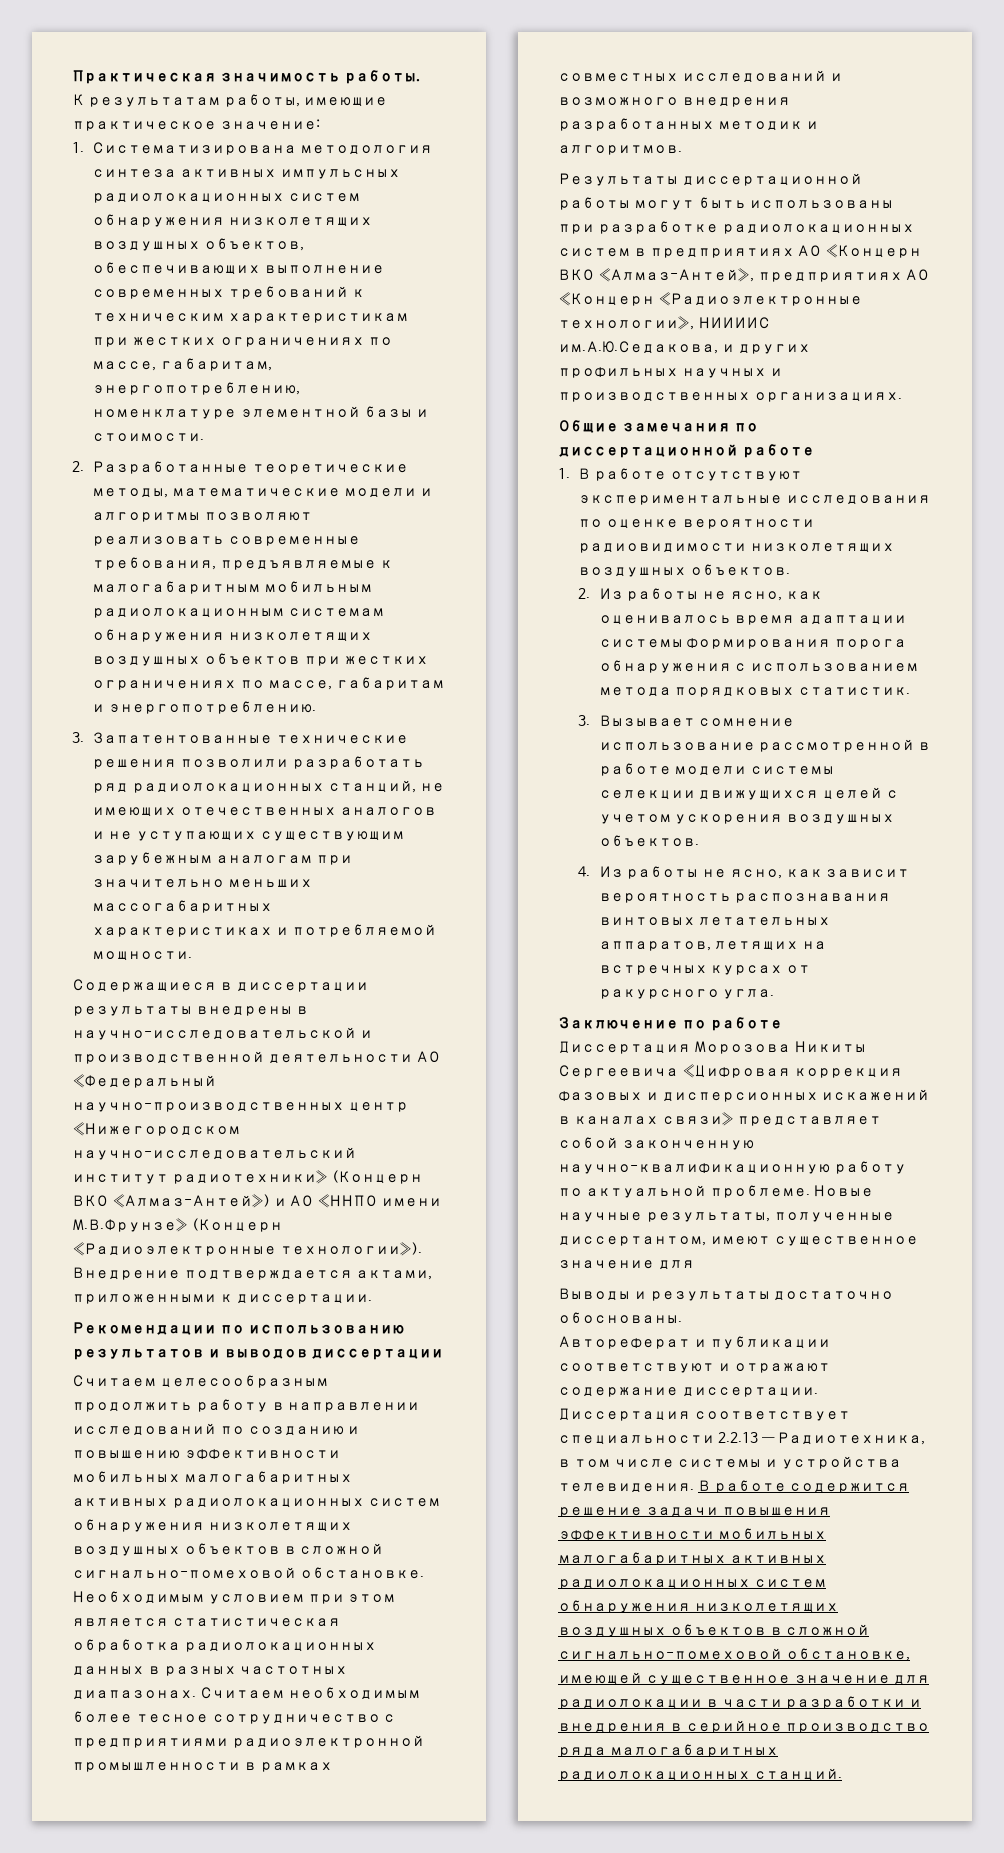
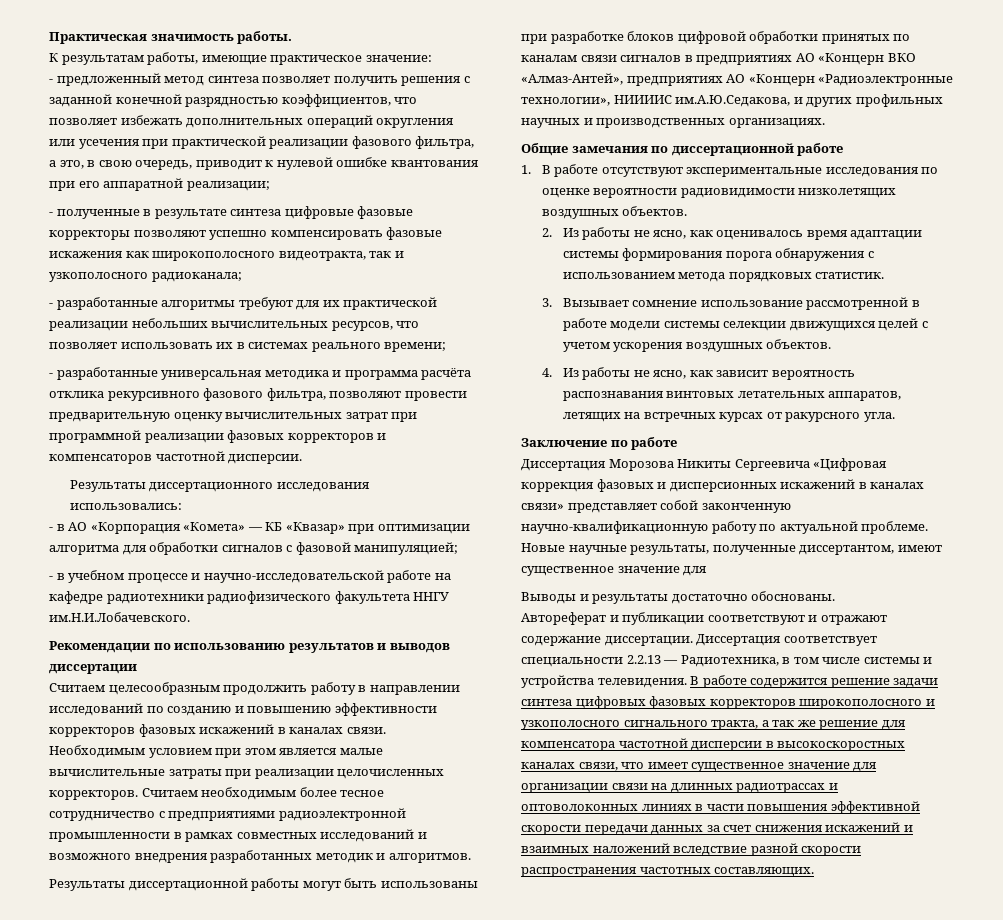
[72,142,433,155] [92,169,400,179] [92,193,361,203] [92,214,373,227] [92,238,305,251] [92,262,385,275] [92,286,364,299] [92,313,409,323] [92,337,392,347] [92,358,273,371] [92,382,301,395] [92,406,428,419] [92,433,205,442] [72,461,409,474] [92,488,432,498] [92,512,313,522] [92,536,361,546] [92,557,392,570] [92,581,373,594] [92,608,385,618] [92,629,373,642] [92,653,428,666] [92,677,444,690] [92,701,317,714] [72,732,409,744] [92,756,424,769] [92,780,444,793] [92,807,436,817] [92,831,404,841] [92,852,352,865] [92,879,313,888] [92,900,273,913] [92,924,436,937] [92,951,193,961] [72,979,368,992] [72,1006,308,1016] [72,1027,372,1040] [72,1051,440,1064] [72,1074,216,1088] [72,1102,408,1112] [72,1122,240,1136] [72,1147,356,1160] [72,1170,422,1184] [72,1194,441,1208] [72,1218,282,1232] [72,1242,422,1256] [72,1267,432,1280] [72,1294,372,1304] 1. Систематизирована методология синтеза активных импульсных радиолокационных систем обнаружения низколетящих воздушных объектов, обеспечивающих выполнение современных требований к техническим характеристикам при жестких ограничениях по массе, габаритам, энергопотреблению, номенклатуре элементной базы и стоимости. // 2. Разработанные теоретические методы, математические модели и алгоритмы позволяют реализовать современные требования, предъявляемые к малогабаритным мобильным радиолокационным системам обнаружения низколетящих воздушных объектов при жестких ограничениях по массе, габаритам и энергопотреблению. // 3. Запатентованные технические решения позволили разработать ряд радиолокационных станций, не имеющих отечественных аналогов и не уступающих существующим зарубежным аналогам при значительно меньших массогабаритных характеристиках и потребляемой мощности. // Содержащиеся в диссертации результаты внедрены в научно-исследовательской и производственной деятельности АО «Федеральный научно-производственных центр «Нижегородском научно-исследовательский институт радиотехники» (Концерн ВКО «Алмаз-Антей») и АО «ННПО имени М.В.Фрунзе» (Концерн «Радиоэлектронные технологии»). Внедрение подтверждается актами, приложенными к диссертации. -> [49,73,470,86] [49,94,418,107] [49,115,455,128] [49,136,475,149] [49,157,479,170] [49,178,270,191] [49,206,414,219] [49,227,443,240] [49,251,404,261] [49,272,242,282] [49,297,438,310] [49,318,420,331] [49,342,447,352] [49,367,472,380] [49,388,467,401] [49,412,418,422] [49,430,387,443] [49,451,303,464] [69,480,370,492] [69,503,182,510] [49,522,470,534] [49,542,459,555] [49,570,451,583] [49,591,450,604] [49,612,190,622] - предложенный метод синтеза позволяет получить решения с заданной конечной разрядностью коэффициентов, что позволяет избежать дополнительных операций округления или усечения при практической реализации фазового фильтра, а это, в свою очередь, приводит к нулевой ошибке квантования при его аппаратной реализации; // - полученные в результате синтеза цифровые фазовые корректоры позволяют успешно компенсировать фазовые искажения как широкополосного видеотракта, так и узкополосного радиоканала; // - разработанные алгоритмы требуют для их практической реализации небольших вычислительных ресурсов, что позволяет использовать их в системах реального времени; // - разработанные универсальная методика и программа расчёта отклика рекурсивного фазового фильтра, позволяют провести предварительную оценку вычислительных затрат при программной реализации фазовых корректоров и компенсаторов частотной дисперсии. // Результаты диссертационного исследования использовались: // - в АО «Корпорация «Комета» — КБ «Квазар» при оптимизации алгоритма для обработки сигналов с фазовой манипуляцией; // - в учебном процессе и научно-исследовательской работе на кафедре радиотехники радиофизического факультета ННГУ им.Н.И.Лобачевского.
[72,1471,352,1484] [72,1498,440,1508] [72,1519,352,1532] [72,1543,384,1556] [72,1567,424,1579] мобильных малогабаритных активных радиолокационных систем обнаружения низколетящих воздушных объектов в сложной сигнально-помеховой обстановке. -> [49,724,386,737] корректоров фазовых искажений в каналах связи.
[171,1618,340,1627] [72,1639,376,1652] [72,1666,348,1676] [72,1690,196,1700] статистическая обработка радиолокационных данных в разных частотных диапазонах. -> [339,748,383,755] [49,769,445,779] [49,790,138,800] малые вычислительные затраты при реализации целочисленных корректоров.
[721,224,914,234] [558,248,630,257] радиолокационных систем -> [627,31,911,44] [521,55,682,62] блоков цифровой обработки принятых по каналам связи сигналов
[721,1507,830,1516] [558,1528,826,1540] [558,1552,826,1565] [558,1579,826,1589] [558,1600,838,1613] [558,1624,870,1637] [558,1648,910,1661] [558,1672,930,1685] [558,1696,922,1709] [558,1720,930,1733] [558,1744,778,1757] [558,1768,842,1781] повышения эффективности мобильных малогабаритных активных радиолокационных систем обнаружения низколетящих воздушных объектов в сложной сигнально-помеховой обстановке, имеющей существенное значение для радиолокации в части разработки и внедрения в серийное производство ряда малогабаритных радиолокационных станций. -> [521,696,935,709] [521,720,906,730] [521,738,906,751] [521,762,878,772] [521,783,838,793] [521,801,920,814] [521,822,913,835] [521,843,862,856] [521,867,815,877] синтеза цифровых фазовых корректоров широкополосного и узкополосного сигнального тракта, а так же решение для компенсатора частотной дисперсии в высокоскоростных каналах связи, что имеет существенное значение для организации связи на длинных радиотрассах и оптоволоконных линиях в части повышения эффективной скорости передачи данных за счет снижения искажений и взаимных наложений вследствие разной скорости распространения частотных составляющих.

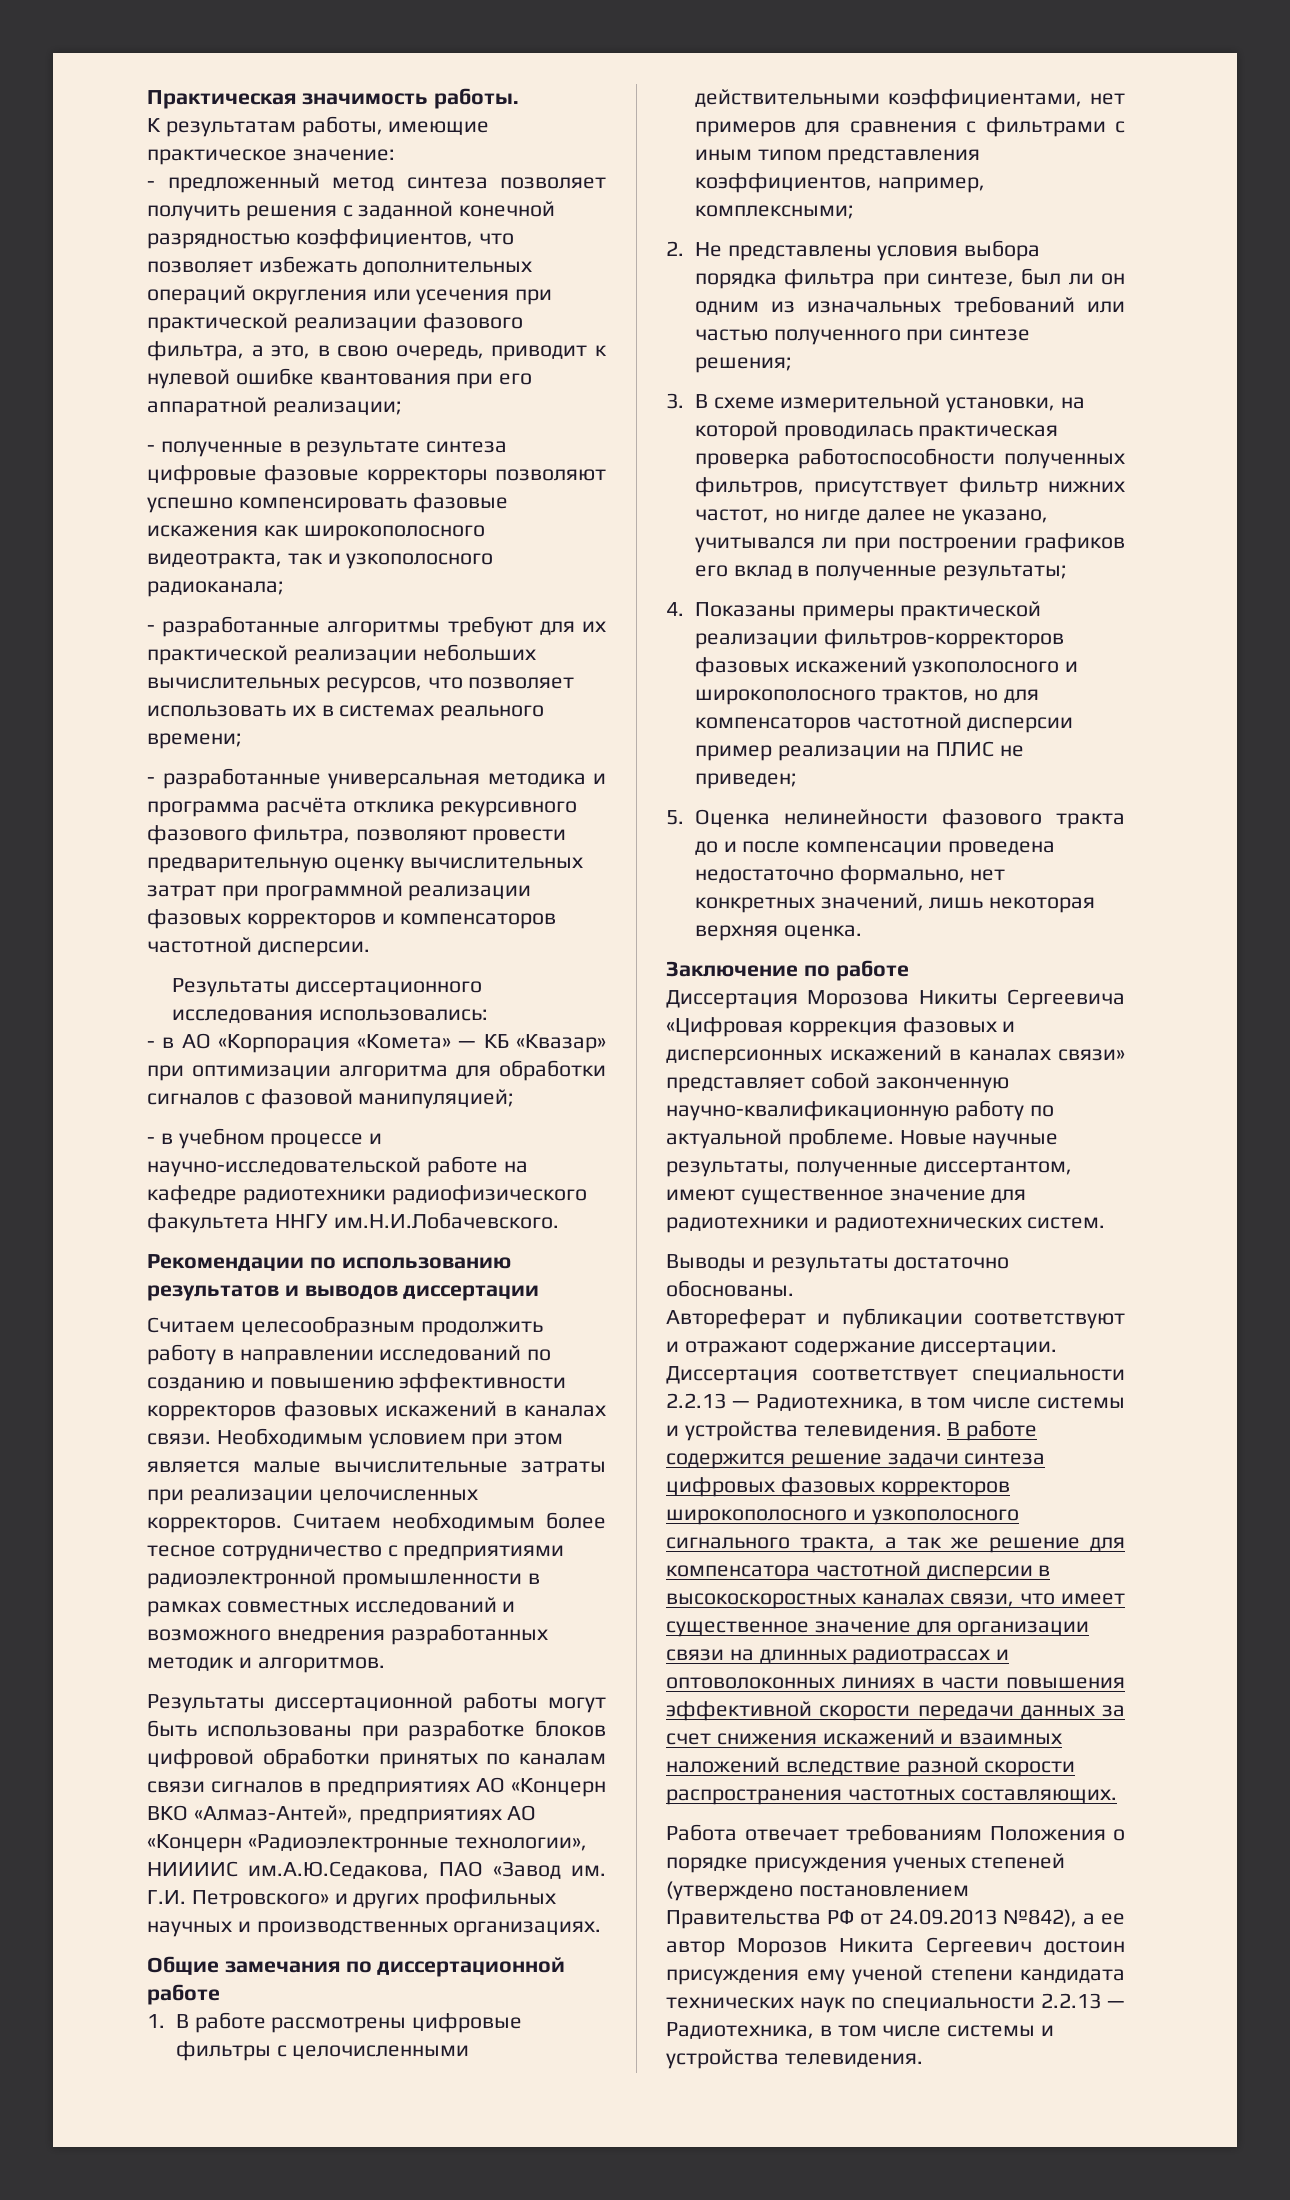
(791, 101) none -> [439,1861,606,1879] [147,1890,329,1909] ПАО «Завод им. Г.И. Петровского»
[601,167,939,177] [541,188,897,198] [541,206,688,219] [541,227,923,240] [562,248,874,261] [562,272,885,282] [541,297,920,310] [562,318,928,331] [562,339,832,352] [541,367,855,380] [562,391,902,401] [562,412,895,422] отсутствуют экспериментальные исследования по оценке вероятности радиовидимости низколетящих воздушных объектов. // 2. Из работы не ясно, как оценивалось время адаптации системы формирования порога обнаружения с использованием метода порядковых статистик. // 3. Вызывает сомнение использование рассмотренной в работе модели системы селекции движущихся целей с учетом ускорения воздушных объектов. // 4. Из работы не ясно, как зависит вероятность распознавания винтовых летательных аппаратов, летящих на встречных курсах от ракурсного угла. -> [271,2013,523,2033] [175,2041,470,2061] [694,89,1125,109] [694,117,1125,137] [694,149,981,165] [694,173,985,193] [694,205,854,219] [666,240,1041,261] [694,268,1125,289] [694,296,1125,317] [694,329,1031,345] [694,357,792,373] [666,393,1085,413] [694,421,1059,441] [694,448,1125,469] [694,477,1125,497] [694,509,1048,525] [694,533,1125,553] [694,565,1067,581] [666,601,1042,621] [694,629,1064,649] [694,657,1079,677] [694,689,1040,705] [694,713,1074,733] [694,741,1024,761] [694,773,797,789] [666,809,1125,829] [694,841,1055,857] [694,865,1006,885] [694,893,1096,913] [694,925,862,941] рассмотрены цифровые фильтры с целочисленными действительными коэффициентами, нет примеров для сравнения с фильтрами с иным типом представления коэффициентов, например, комплексными; // 2. Не представлены условия выбора порядка фильтра при синтезе, был ли он одним из изначальных требований или частью полученного при синтезе решения; // 3. В схеме измерительной установки, на которой проводилась практическая проверка работоспособности полученных фильтров, присутствует фильтр нижних частот, но нигде далее не указано, учитывался ли при построении графиков его вклад в полученные результаты; // 4. Показаны примеры практической реализации фильтров-корректоров фазовых искажений узкополосного и широкополосного трактов, но для компенсаторов частотной дисперсии пример реализации на ПЛИС не приведен; // 5. Оценка нелинейности фазового тракта до и после компенсации проведена недостаточно формально, нет конкретных значений, лишь некоторая верхняя оценка.
(708, 571) none -> [666,1217,1106,1233] радиотехники и радиотехнических систем.
(815, 872) none -> [666,1824,1125,1845] [666,1853,1066,1873] [666,1881,969,1901] [666,1909,1125,1929] [666,1937,1125,1957] [666,1965,1125,1985] [666,1993,1125,2013] [666,2022,1055,2039] [666,2049,923,2069] // Работа отвечает требованиям Положения о порядке присуждения ученых степеней (утверждено постановлением Правительства РФ от 24.09.2013 №842), а ее автор Морозов Никита Сергеевич достоин присуждения ему ученой степени кандидата технических наук по специальности 2.2.13 — Радиотехника, в том числе системы и устройства телевидения.

